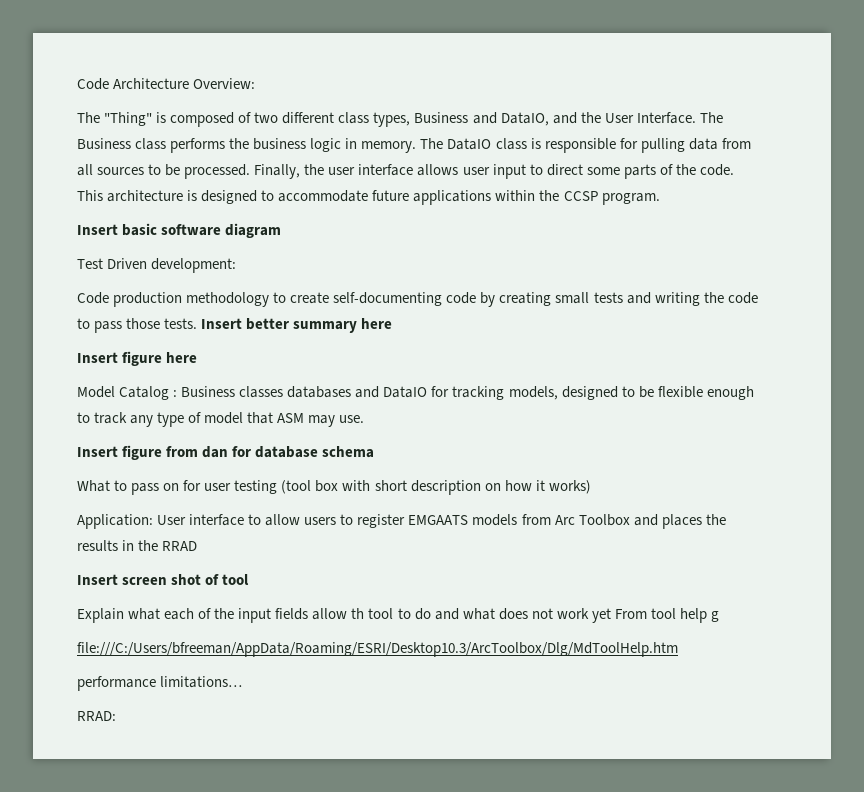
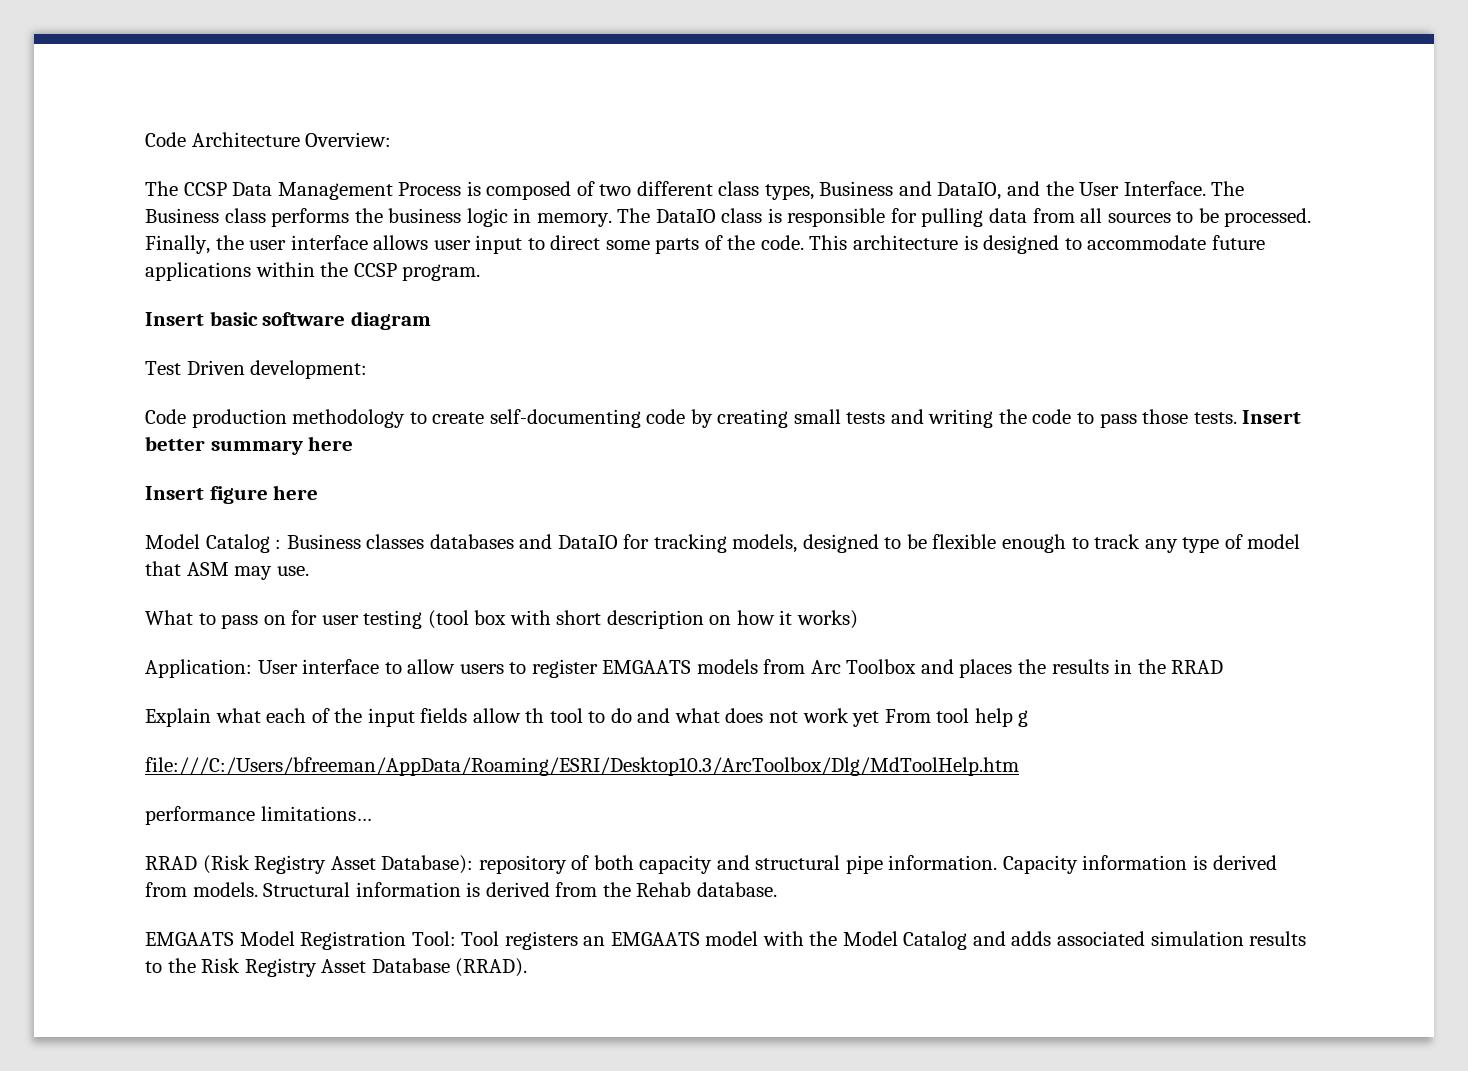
[104,112,153,126] "Thing" -> [183,182,462,200] CCSP Data Management Process
[77,445,375,460] // Insert figure from dan for database schema -> (309, 571) none
[77,574,250,585] // Insert screen shot of tool -> (1224, 667) none
[77,711,116,721] RRAD: -> [145,855,1277,874] [145,882,777,897] [145,931,1307,950] [145,958,528,977] RRAD (Risk Registry Asset Database): repository of both capacity and structural pipe information. Capacity information is derived from models. Structural information is derived from the Rehab database. // EMGAATS Model Registration Tool: Tool registers an EMGAATS model with the Model Catalog and adds associated simulation results to the Risk Registry Asset Database (RRAD).

